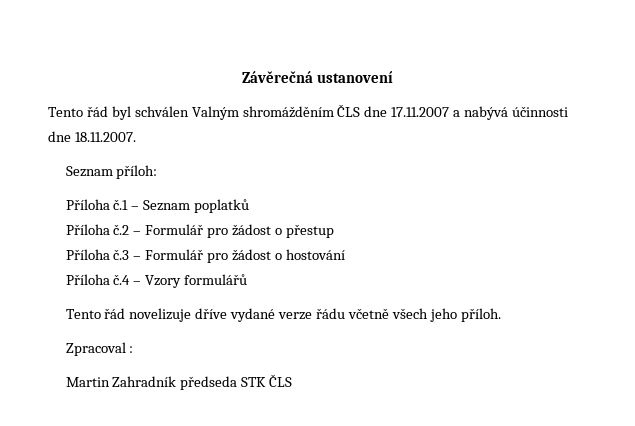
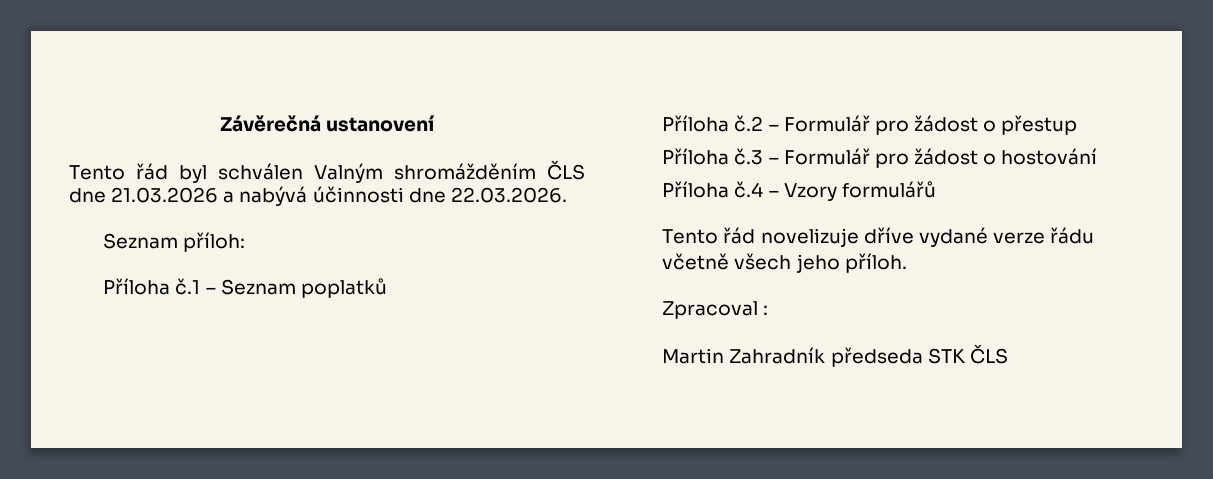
[391,107,450,117] 17.11.2007 -> [111,187,219,203] 21.03.2026
[74,132,136,142] 18.11.2007. -> [450,187,567,203] 22.03.2026.

